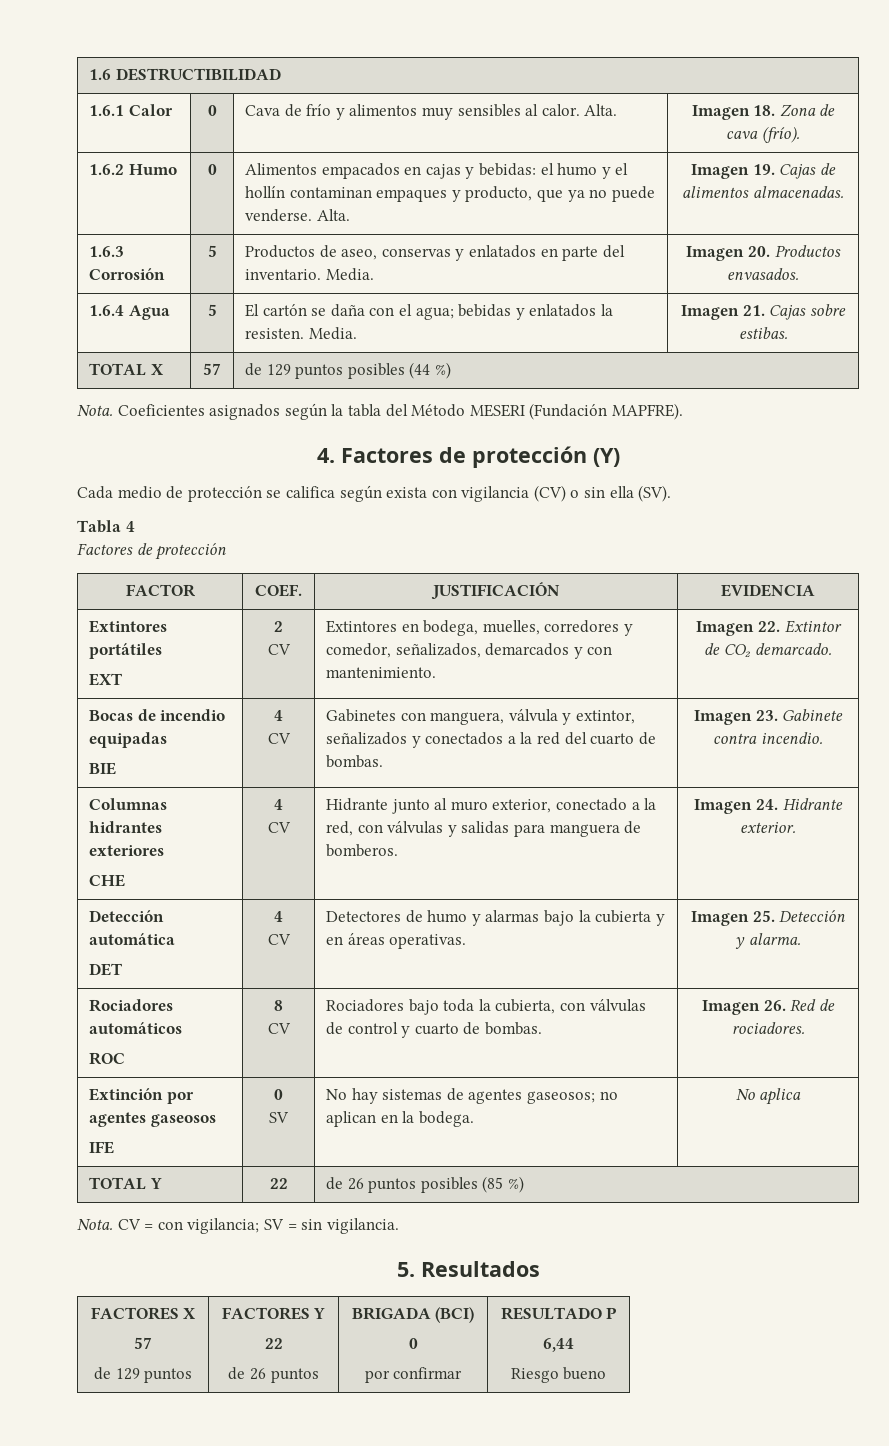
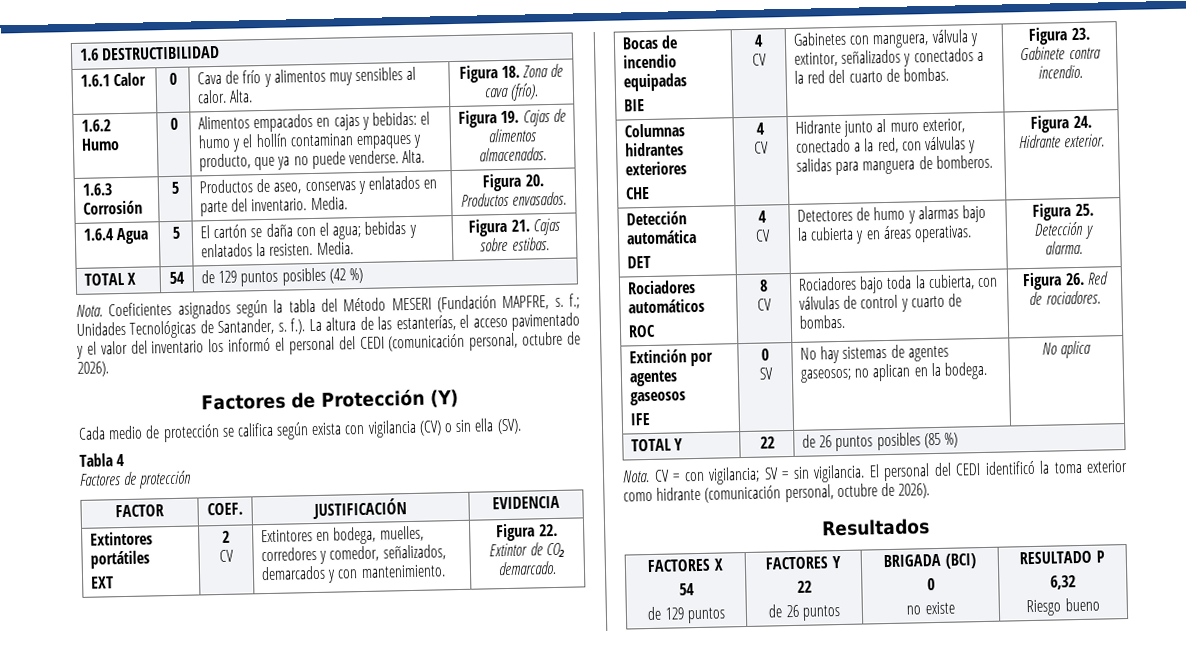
[691,105,750,120] Imagen -> [458,65,498,83] Figura
[691,164,750,179] Imagen -> [458,110,498,128] Figura
[686,246,745,261] Imagen -> [482,173,523,192] Figura
[681,305,740,320] Imagen -> [468,218,508,237] Figura
[203,363,221,375] 57 -> [169,271,185,284] 54
[409,362,431,379] (44 -> [328,268,346,284] (42
[611,403,683,420] [316,446,587,468] MAPFRE). // 4. Factores de protección -> [502,293,580,311] [76,312,580,339] [76,331,581,359] [77,361,109,377] [201,388,425,411] MAPFRE, s. f.; Unidades Tecnológicas de Santander, s. f.). La altura de las estanterías, el acceso pavimentado y el valor del inventario los informó el personal del CEDI (comunicación personal, octubre de 2026). // Factores de Protección
[696,621,755,636] Imagen -> [496,523,536,542] Figura
[693,710,752,725] Imagen -> [1028,27,1069,45] Figura
[694,799,753,814] Imagen -> [1030,115,1070,133] Figura
[690,911,749,926] Imagen -> [1032,203,1072,221] Figura
[702,1000,761,1015] Imagen -> [1022,272,1063,291] Figura
[396,1262,415,1277] // 5. -> [868,459,1128,482] [623,482,931,503] El personal del CEDI identificó la toma exterior como hidrante (comunicación personal, octubre de 2026). //
[134,1337,152,1349] 57 -> [678,583,695,596] 54
[364,1367,463,1383] por confirmar -> [906,601,955,615] no existe
[543,1338,574,1352] 6,44 -> [1050,575,1076,590] 6,32

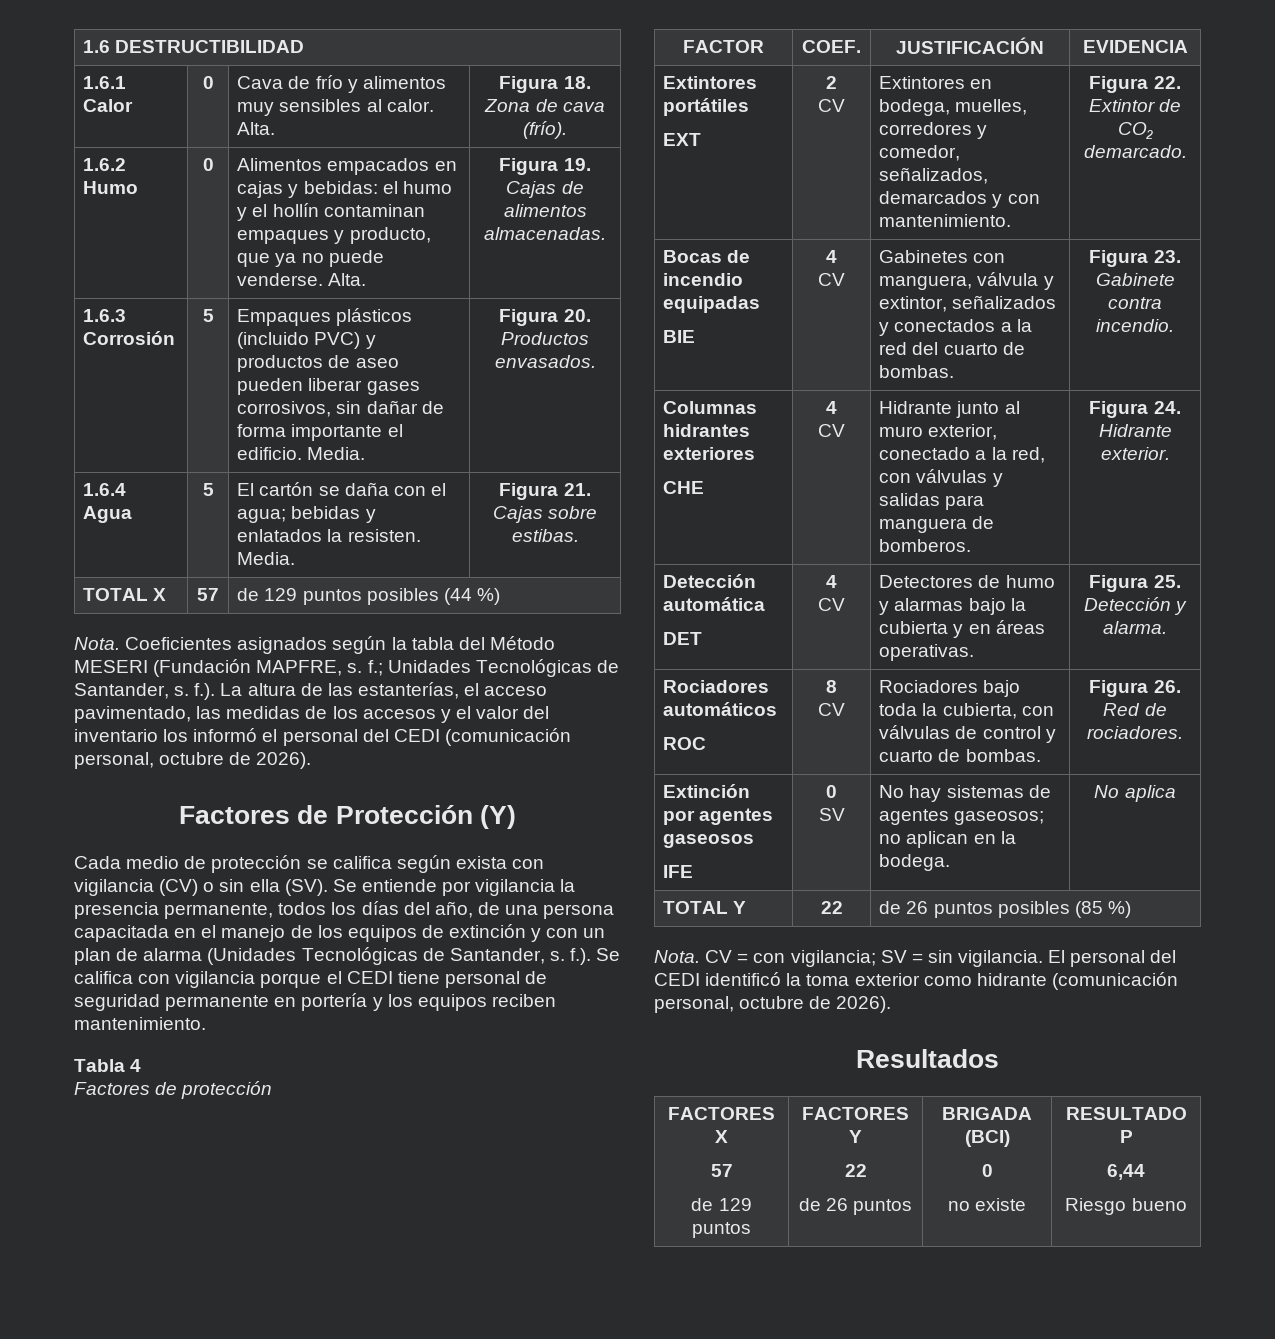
[199,175,438,195] [200,198,308,217] Productos de aseo, conservas y enlatados en parte del inventario. -> [237,308,413,326] [237,332,376,349] [237,355,399,372] [237,378,420,395] [237,400,444,417] [237,424,403,441] [237,447,303,460] Empaques plásticos (incluido PVC) y productos de aseo pueden liberar gases corrosivos, sin dañar de forma importante el edificio.
[169,271,185,284] 54 -> [197,588,219,601] 57
[328,268,346,284] (42 -> [443,588,472,605] (44
[510,312,580,331] pavimentado -> [74,706,436,723] pavimentado, las medidas de los accesos
(522, 426) none -> [332,879,576,896] [74,901,615,919] [74,924,606,942] [74,947,621,965] [74,971,548,988] [74,993,556,1011] [74,1017,206,1030] Se entiende por vigilancia la presencia permanente, todos los días del año, de una persona capacitada en el manejo de los equipos de extinción y con un plan de alarma (Unidades Tecnológicas de Santander, s. f.). Se califica con vigilancia porque el CEDI tiene personal de seguridad permanente en portería y los equipos reciben mantenimiento.
[678,583,695,596] 54 -> [710,1164,733,1177] 57
[1050,575,1076,590] 6,32 -> [1107,1164,1145,1180] 6,44

